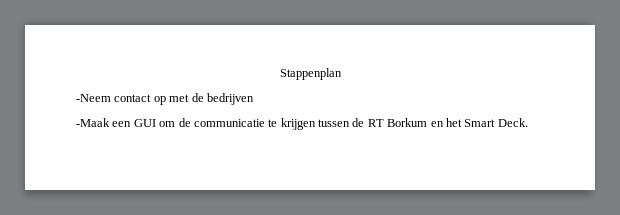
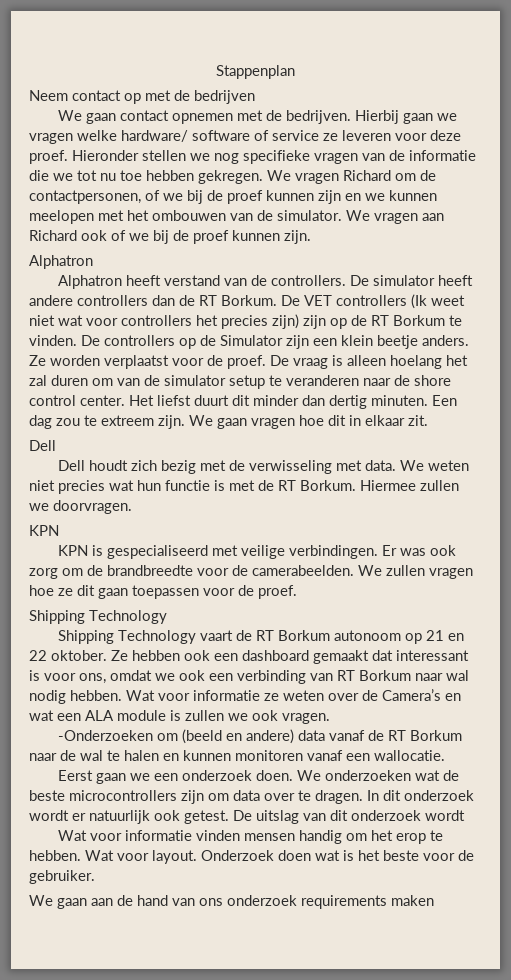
[76,94,111,102] -Neem -> [29,90,68,101] Neem
[76,118,528,130] -Maak een GUI om de communicatie te krijgen tussen de RT Borkum en het Smart Deck. -> [57,110,457,124] [29,130,461,144] [29,150,476,164] [29,170,436,184] [29,190,437,204] [29,210,444,224] [29,230,311,244] [29,255,93,269] [57,275,473,289] [29,294,465,309] [29,314,462,329] [29,335,469,349] [29,355,468,369] [29,375,451,389] [29,395,457,409] [29,415,428,429] [29,440,56,451] [57,460,469,474] [29,480,459,494] [29,500,132,514] [29,525,59,536] [57,545,456,559] [29,565,473,579] [29,585,297,599] [29,610,167,624] [57,630,464,644] [29,650,469,664] [29,670,469,684] [29,689,461,704] [29,710,330,724] [57,729,462,744] [29,750,445,761] [57,770,459,784] [29,790,474,804] [29,810,465,824] [57,830,443,844] [29,850,474,864] [29,870,95,884] [29,895,434,909] We gaan contact opnemen met de bedrijven. Hierbij gaan we vragen welke hardware/ software of service ze leveren voor deze proef. Hieronder stellen we nog specifieke vragen van de informatie die we tot nu toe hebben gekregen. We vragen Richard om de contactpersonen, of we bij de proef kunnen zijn en we kunnen meelopen met het ombouwen van de simulator. We vragen aan Richard ook of we bij de proef kunnen zijn. // Alphatron // Alphatron heeft verstand van de controllers. De simulator heeft andere controllers dan de RT Borkum. De VET controllers (Ik weet niet wat voor controllers het precies zijn) zijn op de RT Borkum te vinden. De controllers op de Simulator zijn een klein beetje anders. Ze worden verplaatst voor de proef. De vraag is alleen hoelang het zal duren om van de simulator setup te veranderen naar de shore control center. Het liefst duurt dit minder dan dertig minuten. Een dag zou te extreem zijn. We gaan vragen hoe dit in elkaar zit. // Dell // Dell houdt zich bezig met de verwisseling met data. We weten niet precies wat hun functie is met de RT Borkum. Hiermee zullen we doorvragen. // KPN // KPN is gespecialiseerd met veilige verbindingen. Er was ook zorg om de brandbreedte voor de camerabeelden. We zullen vragen hoe ze dit gaan toepassen voor de proef. // Shipping Technology // Shipping Technology vaart de RT Borkum autonoom op 21 en 22 oktober. Ze hebben ook een dashboard gemaakt dat interessant is voor ons, omdat we ook een verbinding van RT Borkum naar wal nodig hebben. Wat voor informatie ze weten over de Camera’s en wat een ALA module is zullen we ook vragen. // -Onderzoeken om (beeld en andere) data vanaf de RT Borkum naar de wal te halen en kunnen monitoren vanaf een wallocatie. // Eerst gaan we een onderzoek doen. We onderzoeken wat de beste microcontrollers zijn om data over te dragen. In dit onderzoek wordt er natuurlijk ook getest. De uitslag van dit onderzoek wordt // Wat voor informatie vinden mensen handig om het erop te hebben. Wat voor layout. Onderzoek doen wat is het beste voor de gebruiker. // We gaan aan de hand van ons onderzoek requirements maken

